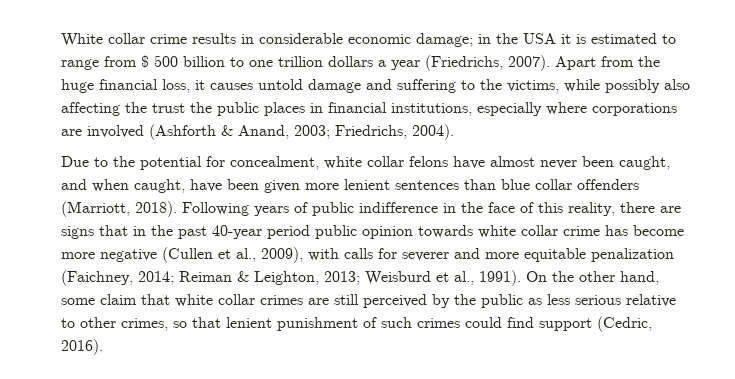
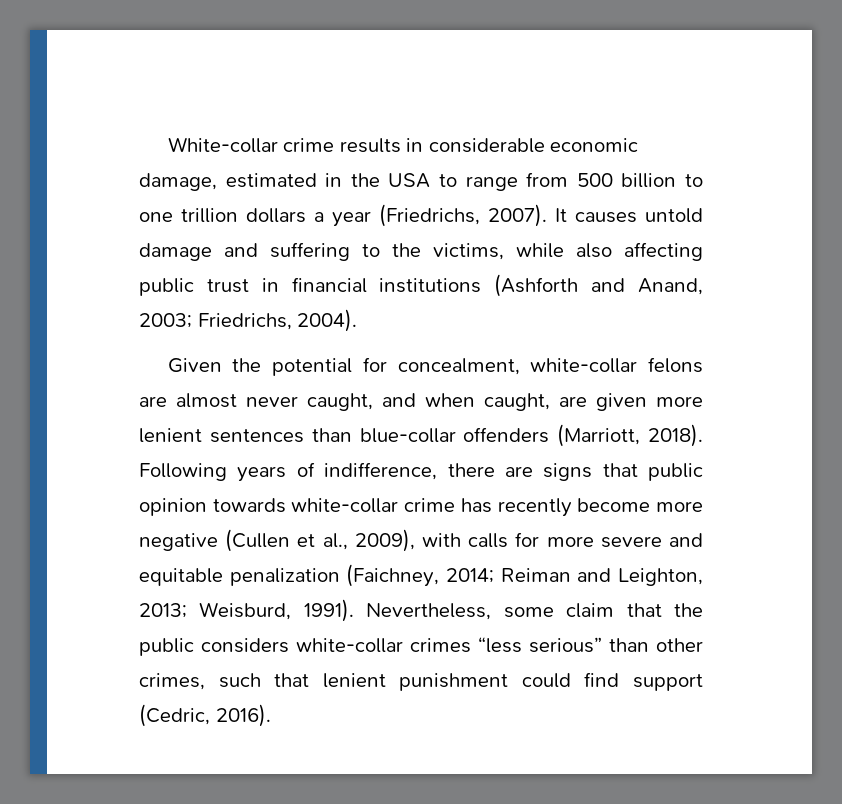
[61,33,145,47] White collar -> [167,137,278,153] White-collar
[416,33,473,47] damage; -> [139,173,317,191] damage, estimated
[561,33,657,44] it is estimated -> (431, 180) none
[141,55,149,68] $ -> (569, 179) none
[555,56,660,70] [61,79,205,93] Apart from the huge financial loss, it -> [555,208,567,222] It
[605,79,660,93] possibly -> (564, 250) none
[125,102,677,116] [61,124,233,140] the trust the public places in financial institutions, especially where corporations are involved (Ashforth & -> [139,274,626,297] public trust in financial institutions (Ashforth and
[61,156,108,167] Due to -> [167,358,222,373] Given
[324,156,485,169] white collar felons have -> [530,357,704,373] [139,396,167,407] white-collar felons are
[582,156,614,167] been -> (298, 401) none
[190,179,259,192] have been -> [559,396,587,407] are
[501,179,572,190] blue collar -> [359,428,456,443] blue-collar
[312,202,681,216] [61,225,310,239] public indifference in the face of this reality, there are signs that in the past 40-year period -> [324,462,638,481] indifference, there are signs that
[478,225,558,238] white collar -> [291,498,399,513] white-collar
(628, 230) none -> [497,498,572,517] recently
[402,248,519,261] severer and more -> [546,533,703,548] more severe and
[237,271,249,282] & -> [577,568,612,582] and
[365,270,659,286] [61,294,676,308] [61,318,75,328] Weisburd et al., 1991). On the other hand, some claim that white collar crimes are still perceived by the public as less serious relative to -> [199,599,704,622] [139,637,649,656] Weisburd, 1991). Nevertheless, some claim that the public considers white-collar crimes “less serious” than
[173,321,187,328] so -> [218,673,261,688] such
[363,317,460,328] of such crimes -> (509, 682) none

